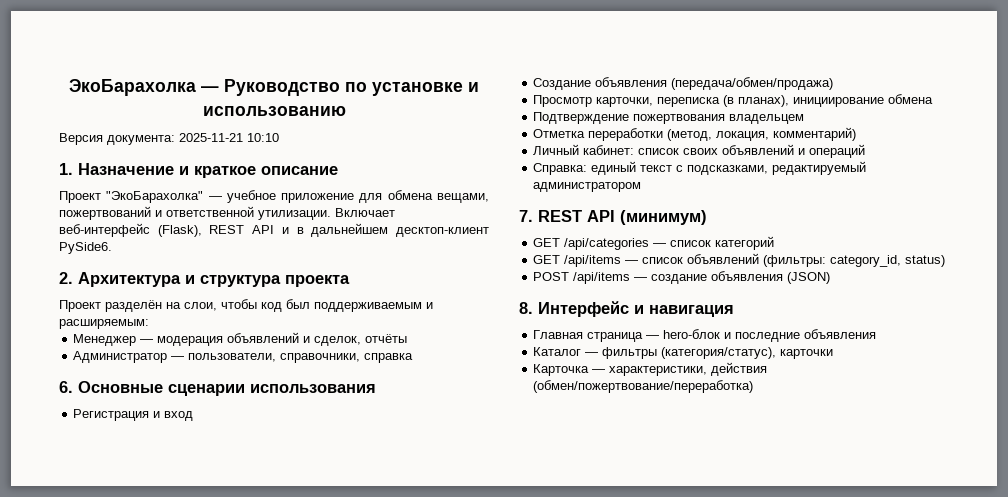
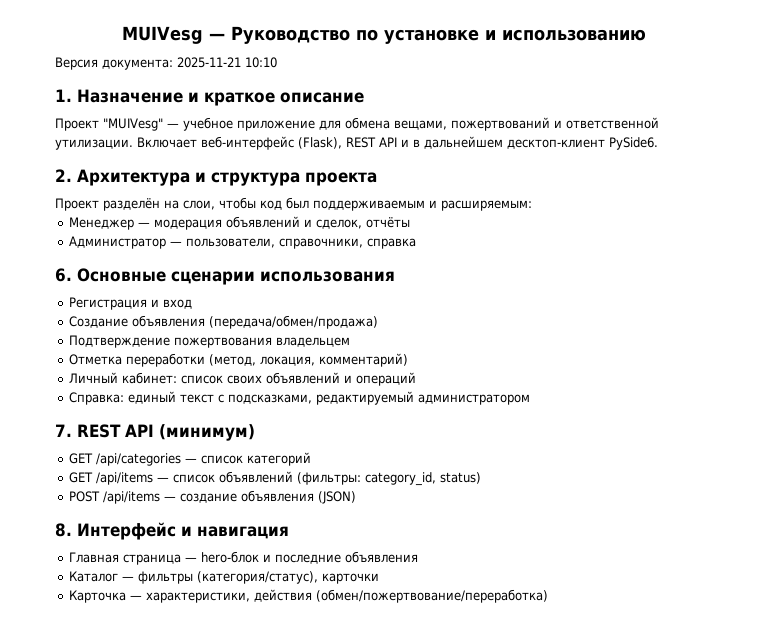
[69,79,196,96] ЭкоБарахолка -> [122,26,204,44] MUIVesg
[106,191,204,203] "ЭкоБарахолка" -> [103,118,163,131] "MUIVesg"
[533,94,934,107] // Просмотр карточки, переписка (в планах), инициирование обмена -> (379, 322) none

